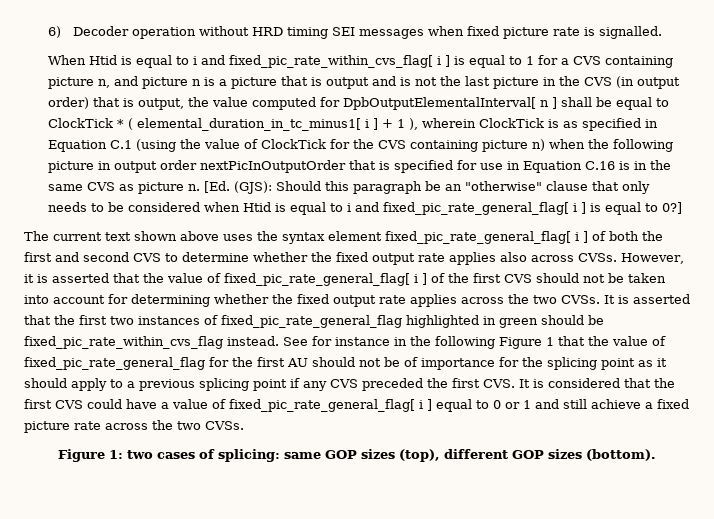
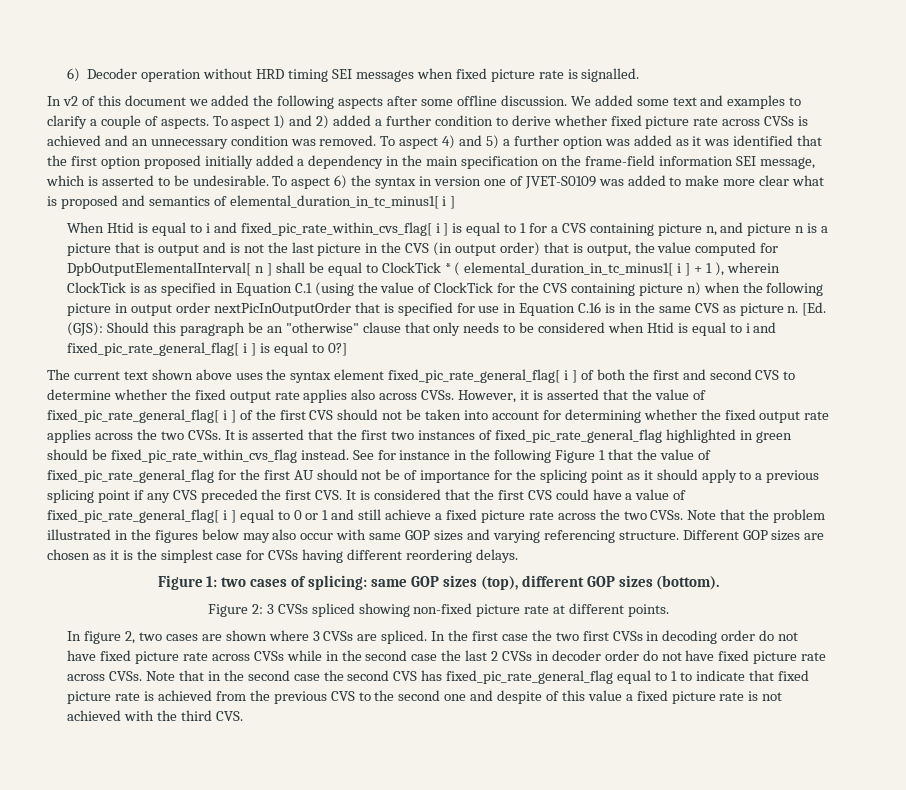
(662, 32) none -> [47,95,802,109] [47,115,809,129] [47,135,823,149] [47,155,815,169] [46,175,825,189] [47,195,456,209] // In v2 of this document we added the following aspects after some offline discussion. We added some text and examples to clarify a couple of aspects. To aspect 1) and 2) added a further condition to derive whether fixed picture rate across CVSs is achieved and an unnecessary condition was removed. To aspect 4) and 5) a further option was added as it was identified that the first option proposed initially added a dependency in the main specification on the frame-field information SEI message, which is asserted to be undesirable. To aspect 6) the syntax in version one of JVET-S0109 was added to make more clear what is proposed and semantics of elemental_duration_in_tc_minus1[ i ]
(244, 425) none -> [687,509,826,523] [47,529,825,543] [47,549,518,563] Note that the problem illustrated in the figures below may also occur with same GOP sizes and varying referencing structure. Different GOP sizes are chosen as it is the simplest case for CVSs having different reordering delays.
(656, 455) none -> [207,603,670,617] [67,630,799,644] [67,650,827,664] [67,670,809,684] [67,690,783,704] [67,710,243,721] // Figure 2: 3 CVSs spliced showing non-fixed picture rate at different points. // In figure 2, two cases are shown where 3 CVSs are spliced. In the first case the two first CVSs in decoding order do not have fixed picture rate across CVSs while in the second case the last 2 CVSs in decoder order do not have fixed picture rate across CVSs. Note that in the second case the second CVS has fixed_pic_rate_general_flag equal to 1 to indicate that fixed picture rate is achieved from the previous CVS to the second one and despite of this value a fixed picture rate is not achieved with the third CVS.

